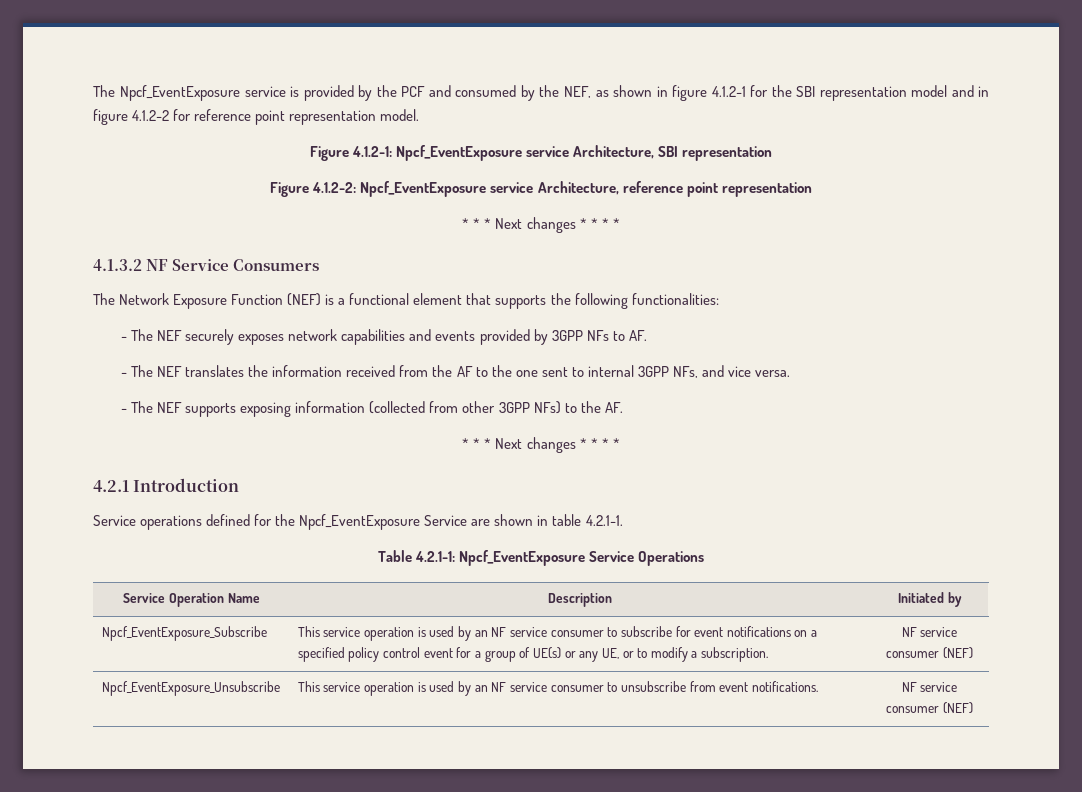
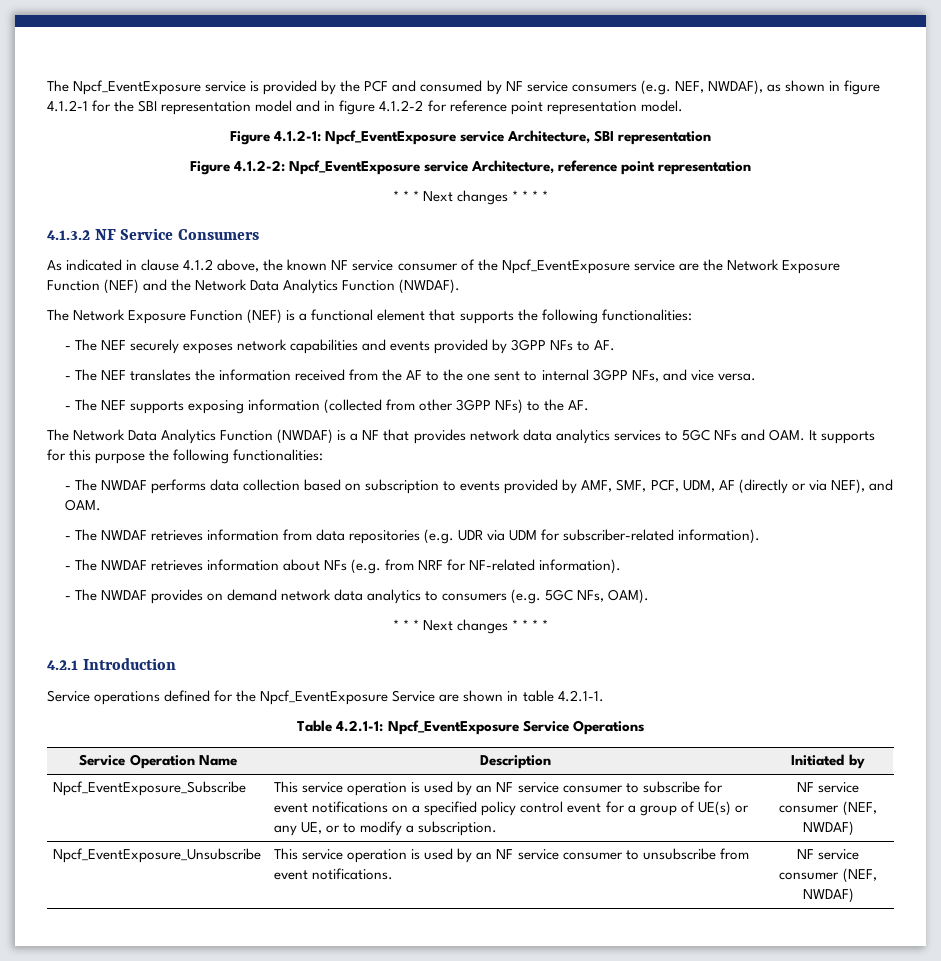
[539,85,591,98] the NEF, -> [505,80,763,95] NF service consumers (e.g. NEF, NWDAF),
(320, 265) none -> [47,259,840,274] [47,279,461,294] // As indicated in clause 4.1.2 above, the known NF service consumer of the Npcf_EventExposure service are the Network Exposure Function (NEF) and the Network Data Analytics Function (NWDAF).
(623, 407) none -> [47,429,876,444] [47,449,324,464] [64,479,893,494] [64,499,101,511] [64,529,761,544] [64,559,622,574] [64,589,650,604] // The Network Data Analytics Function (NWDAF) is a NF that provides network data analytics services to 5GC NFs and OAM. It supports for this purpose the following functionalities: // - The NWDAF performs data collection based on subscription to events provided by AMF, SMF, PCF, UDM, AF (directly or via NEF), and OAM. // - The NWDAF retrieves information from data repositories (e.g. UDR via UDM for subscriber-related information). // - The NWDAF retrieves information about NFs (e.g. from NRF for NF-related information). // - The NWDAF provides on demand network data analytics to consumers (e.g. 5GC NFs, OAM).
[942,647,973,659] (NEF) -> [842,801,877,816] [802,821,854,836] (NEF, NWDAF)
[942,702,973,714] (NEF) -> [842,868,877,883] [802,888,854,903] (NEF, NWDAF)

